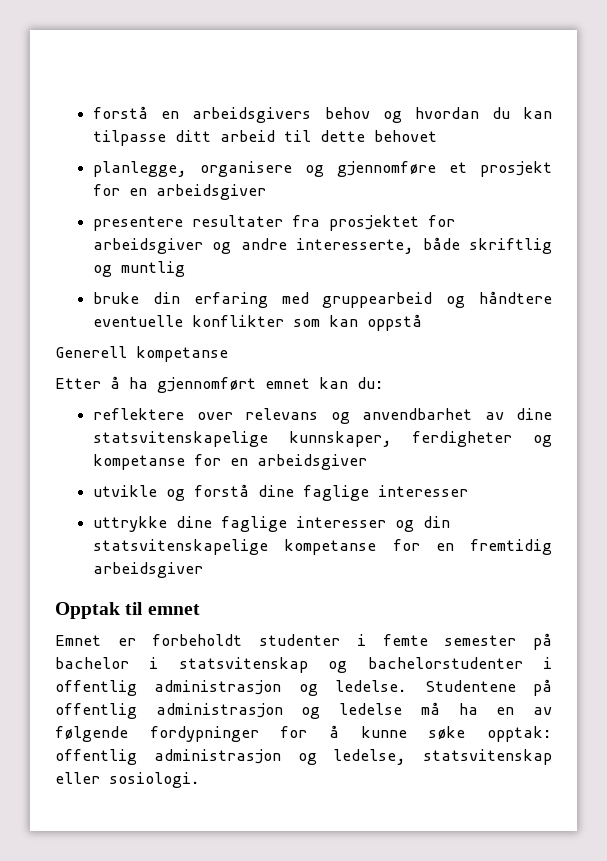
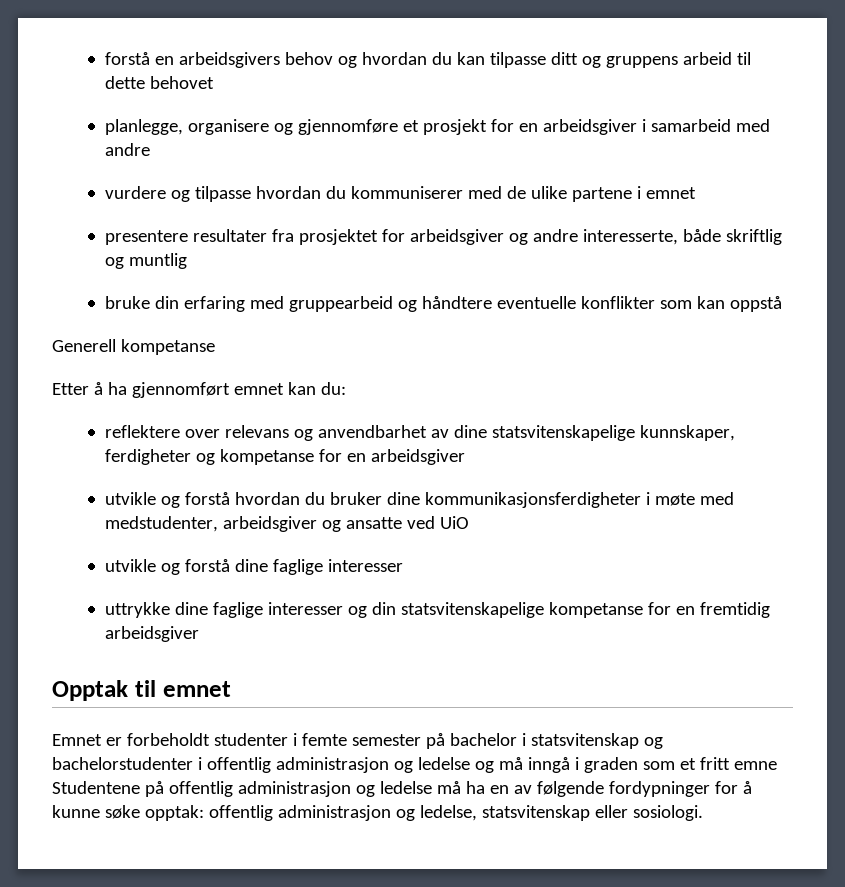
(212, 136) none -> [581,56,678,68] og gruppens
(267, 192) none -> [641,119,770,132] [104,143,150,156] [104,186,696,202] i samarbeid med andre // vurdere og tilpasse hvordan du kommuniserer med de ulike partene i emnet
(368, 462) none -> [104,492,734,508] [104,516,469,532] // utvikle og forstå hvordan du bruker dine kommunikasjonsferdigheter i møte med medstudenter, arbeidsgiver og ansatte ved UiO
[335,680,408,692] ledelse. -> [417,757,777,773] ledelse og må inngå i graden som et fritt emne

